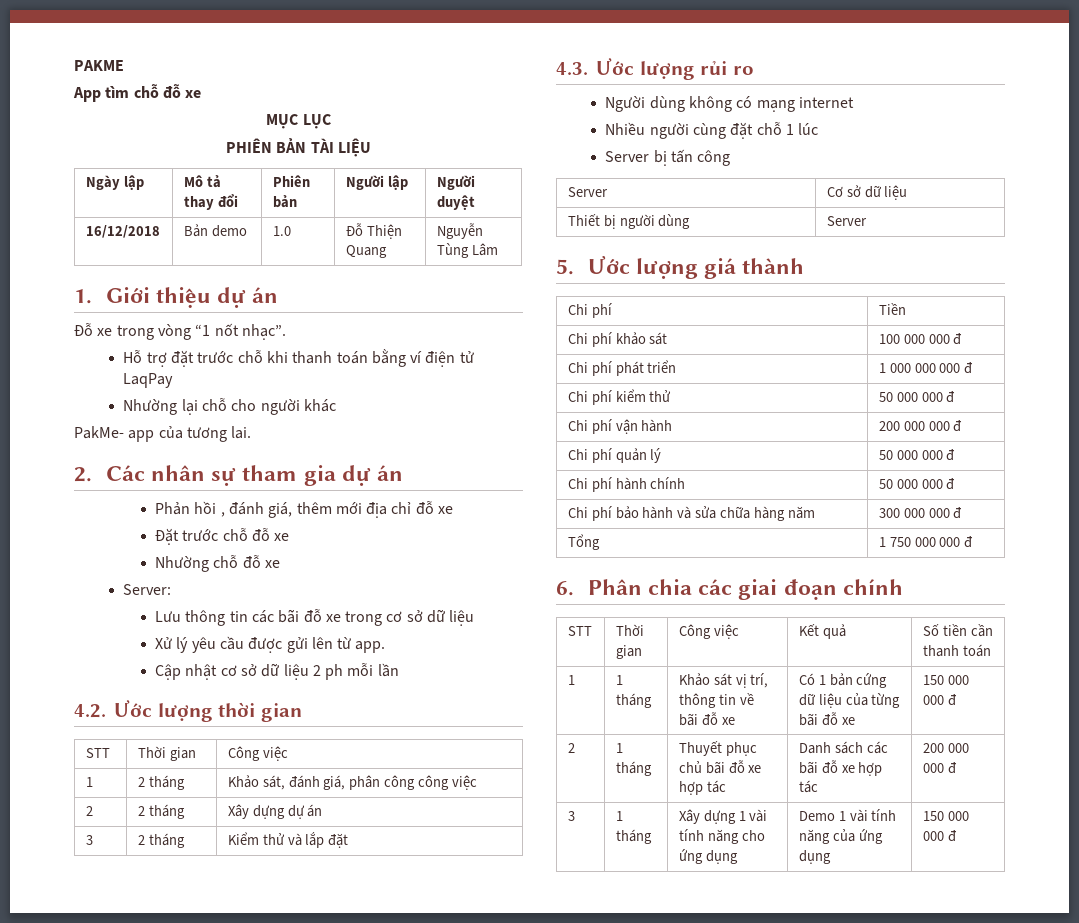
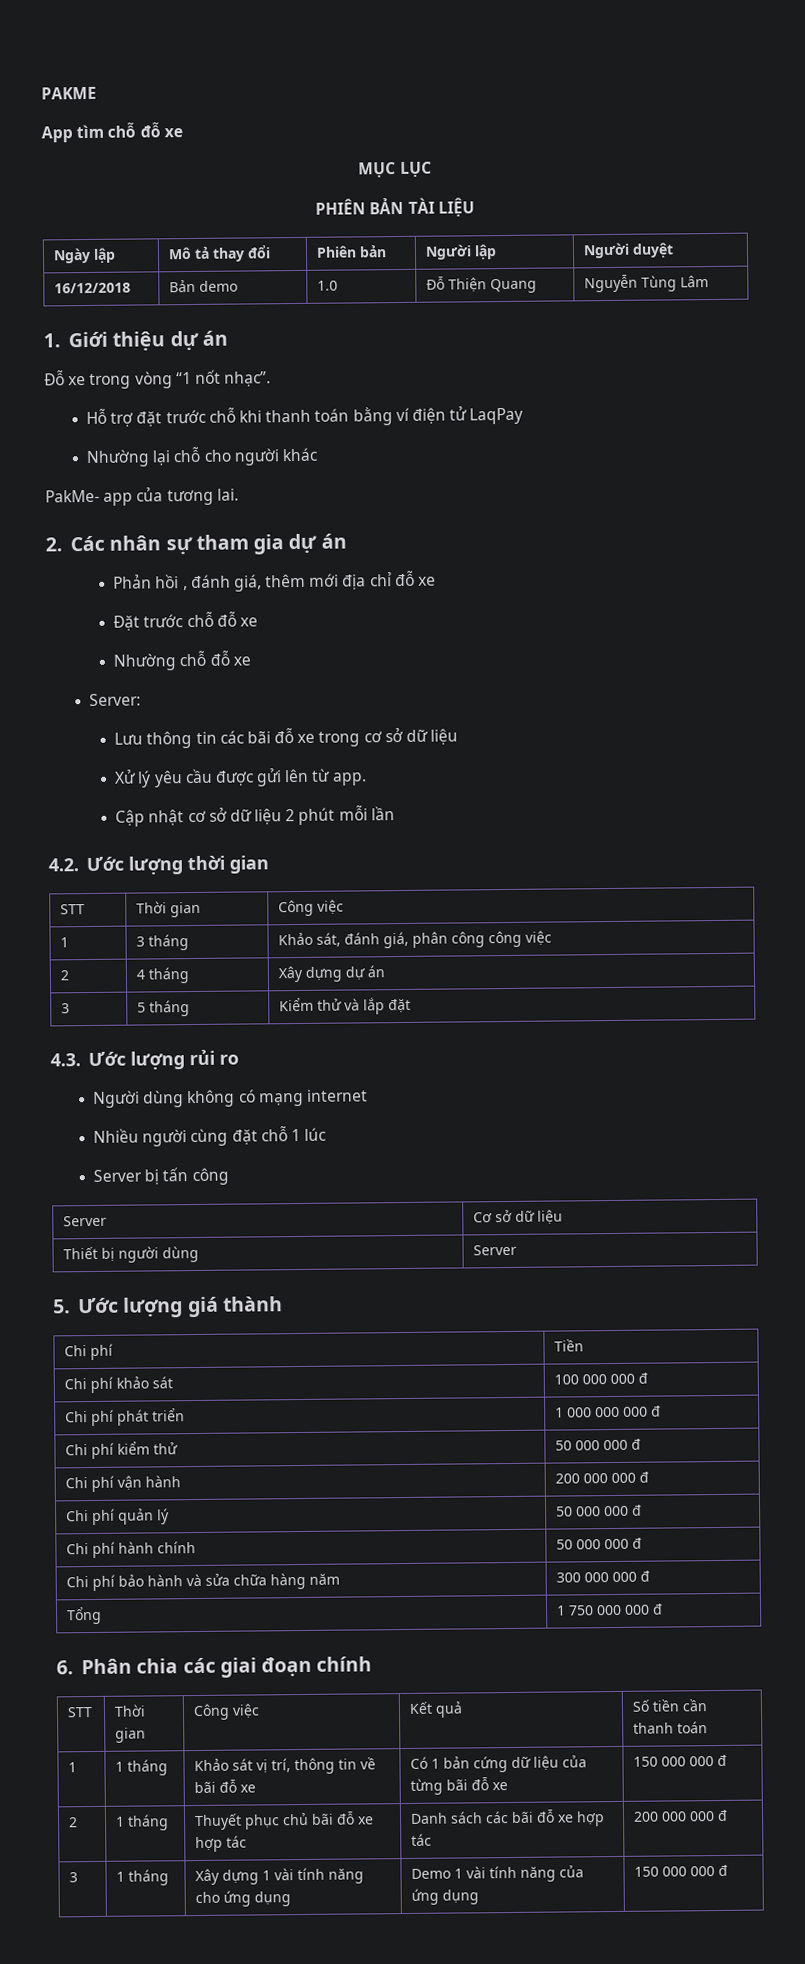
[325,664,344,680] ph -> [298,807,336,825] phút
[137,777,145,787] 2 -> [136,936,146,947] 3
[137,806,145,816] 2 -> [136,969,146,980] 4
[137,835,145,845] 2 -> [137,1002,147,1013] 5

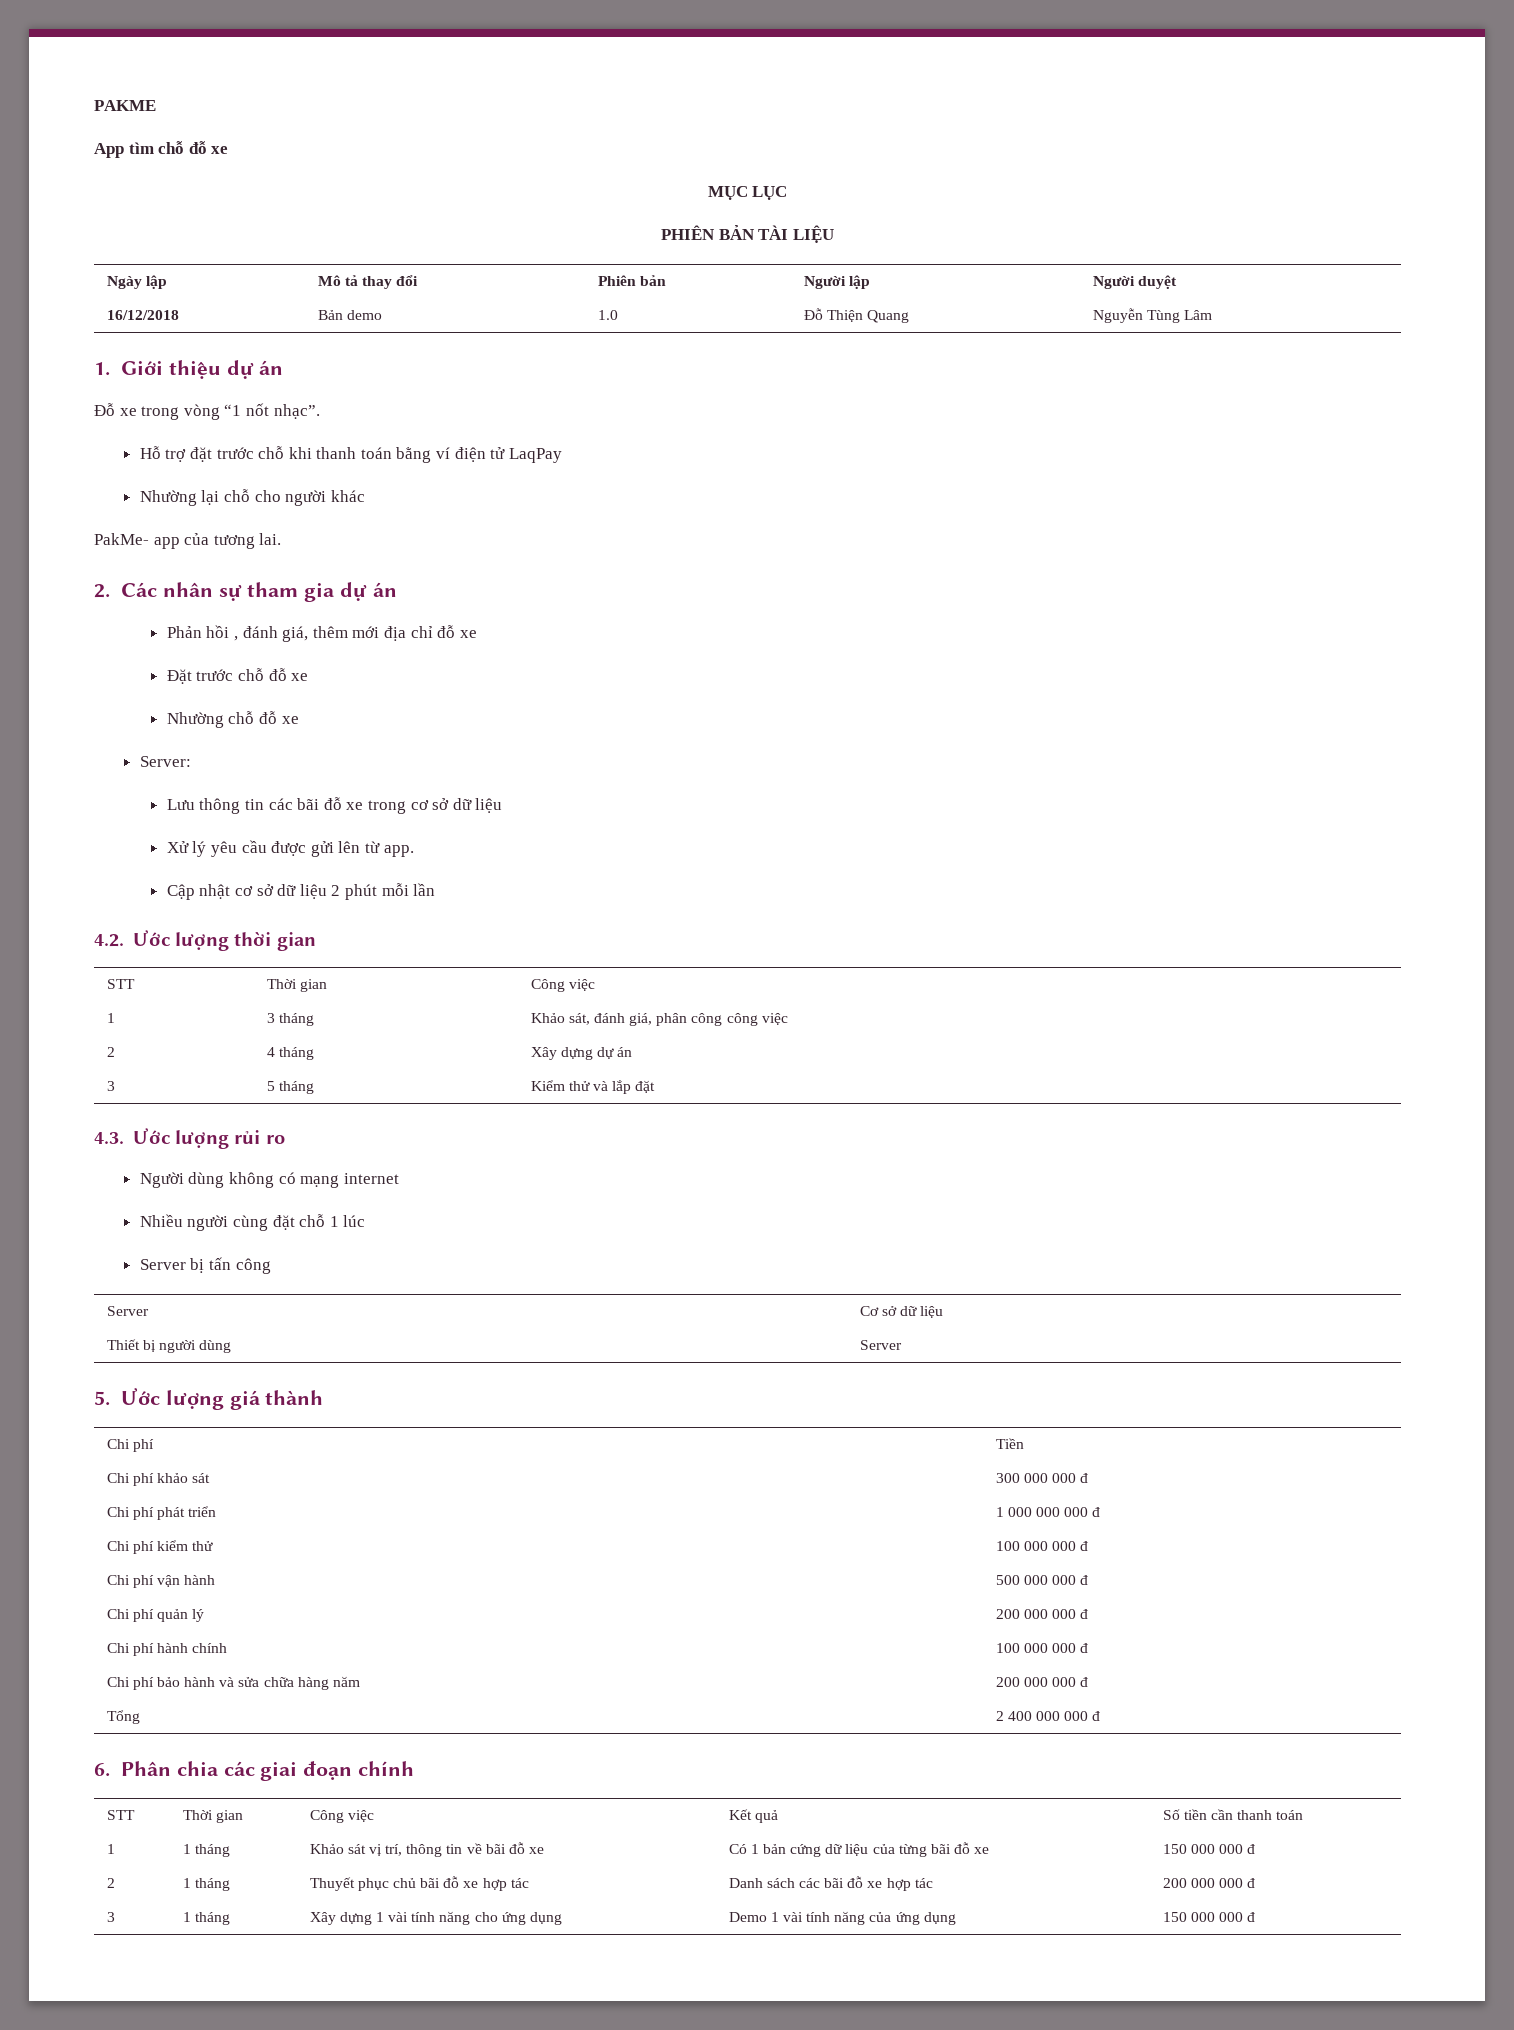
[554,1374,580,1385] 100 -> [995,1473,1020,1483] 300
[555,1440,573,1451] 50 -> [995,1541,1020,1551] 100
[555,1473,581,1484] 200 -> [995,1575,1020,1585] 500
[556,1506,574,1517] 50 -> [995,1609,1020,1619] 200
[556,1539,574,1550] 50 -> [995,1643,1020,1653] 100
[556,1572,582,1583] 300 -> [995,1677,1020,1687] 200
[556,1605,595,1616] 1 750 -> [995,1711,1032,1721] 2 400

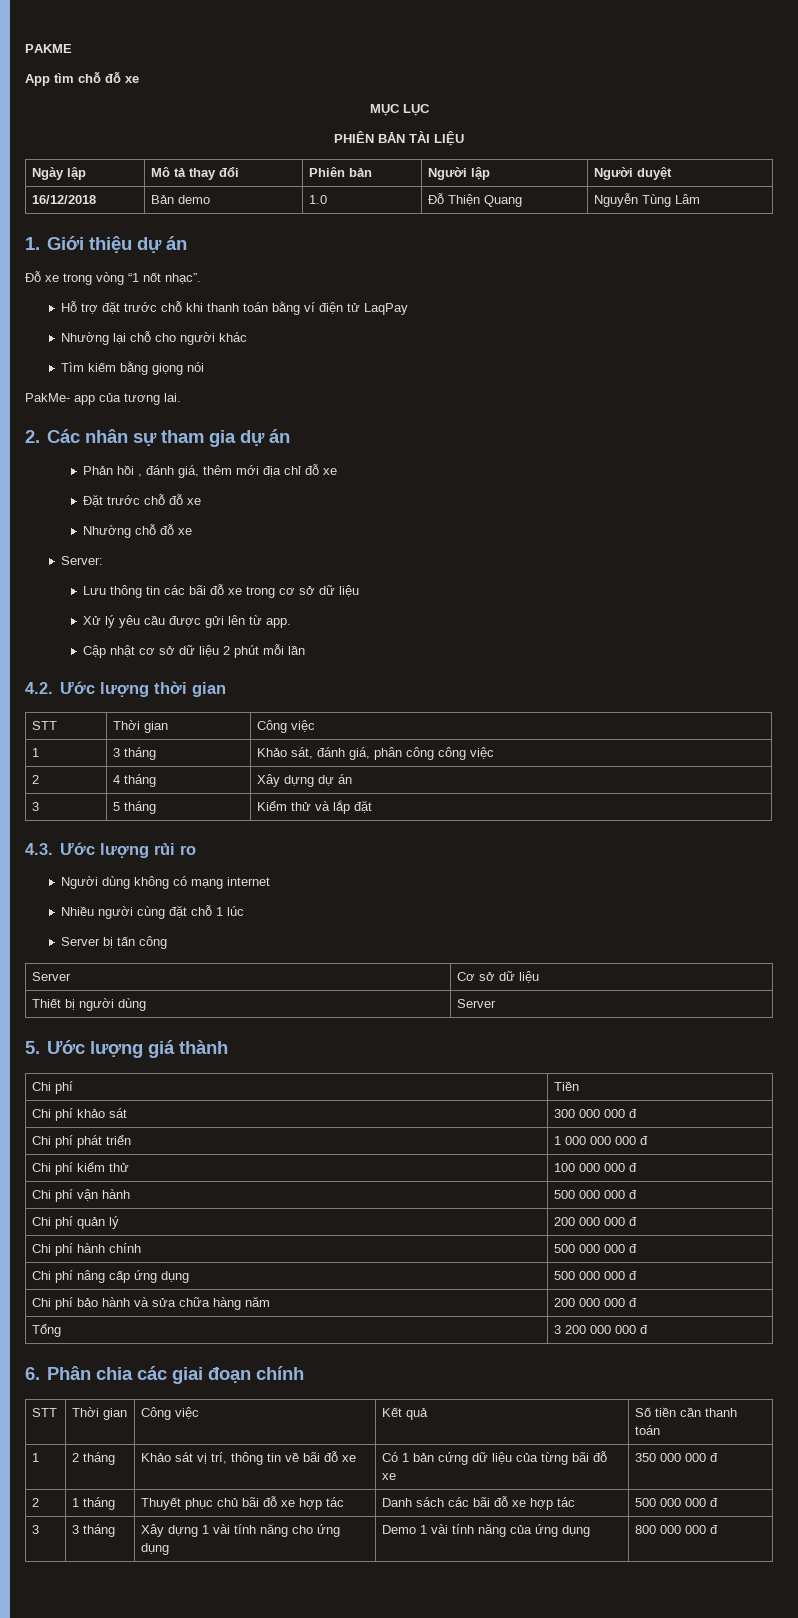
(365, 496) none -> [61,361,205,375] // Tìm kiếm bằng giọng nói
[995,1643,1020,1653] 100 -> [554,1244,638,1253] [32,1270,190,1283] [554,1271,576,1280] 500 000 000 đ // Chi phí nâng cấp ứng dụng | 500
[995,1711,1032,1721] 2 400 -> [554,1325,587,1334] 3 200
[182,1844,191,1854] 1 -> [72,1453,80,1462] 2
[1162,1844,1187,1854] 150 -> [635,1453,657,1462] 350
[1162,1878,1187,1888] 200 -> [635,1498,657,1507] 500
[182,1912,191,1922] 1 -> [72,1525,80,1534] 3
[1162,1912,1187,1922] 150 -> [635,1525,657,1534] 800

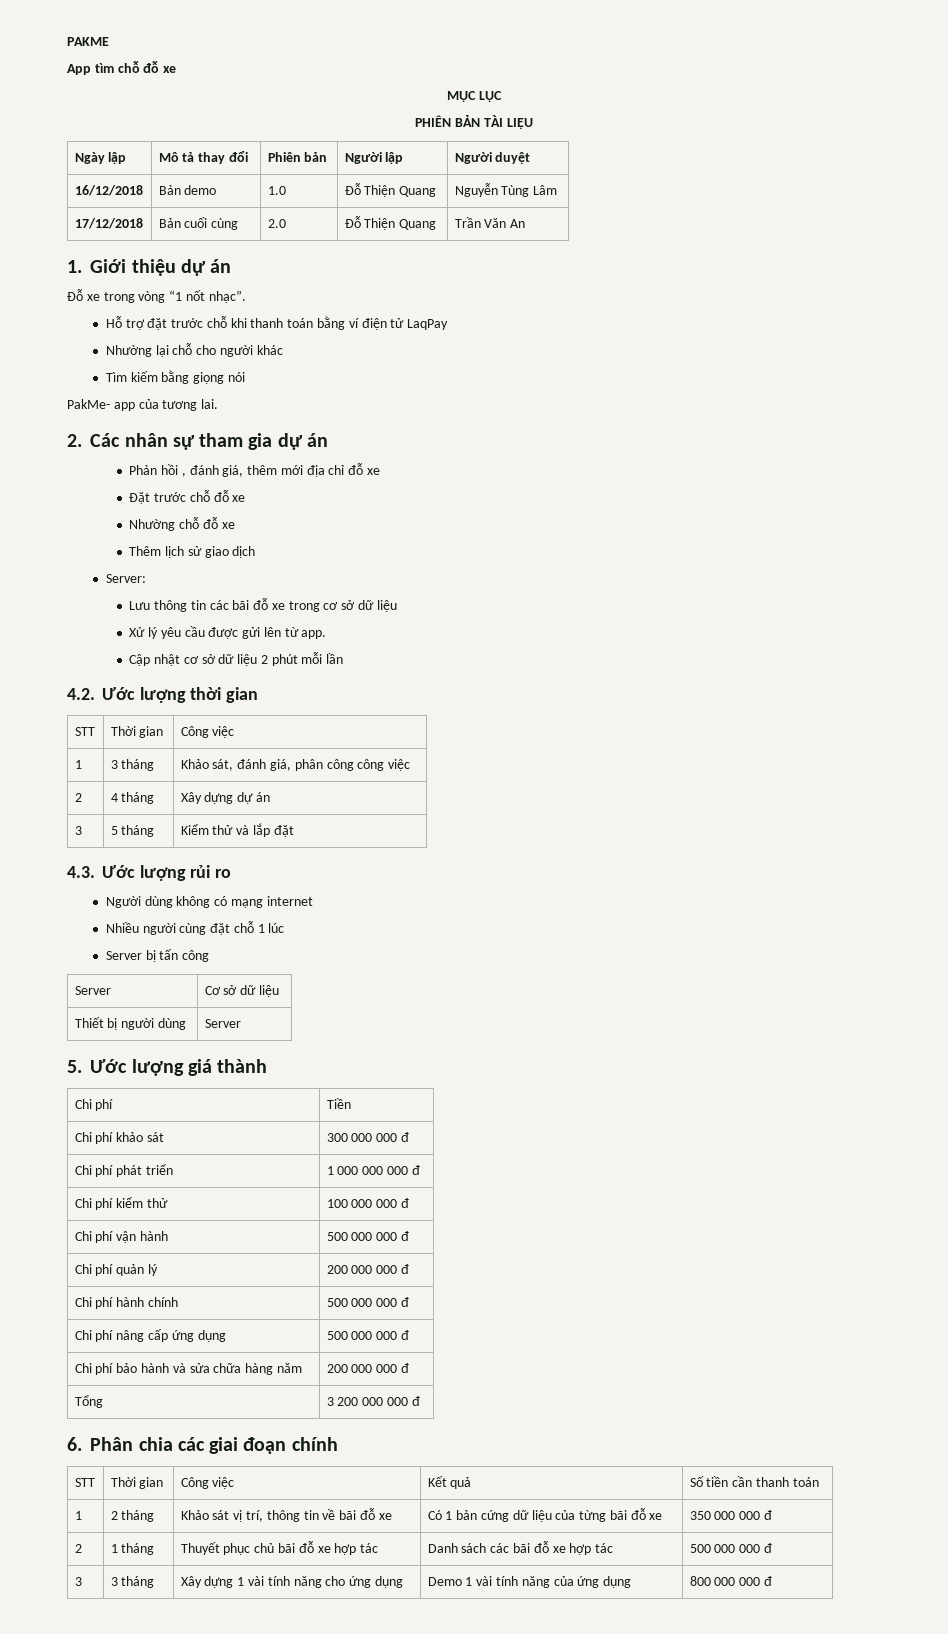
(701, 199) none -> [74,218,143,229] [158,217,239,230] [267,219,286,228] [344,216,437,230] [454,217,526,228] // 17/12/2018 | Bản cuối cùng | 2.0 | Đỗ Thiện Quang | Trần Văn An
(192, 531) none -> [129,546,256,558] // Thêm lịch sử giao dịch

